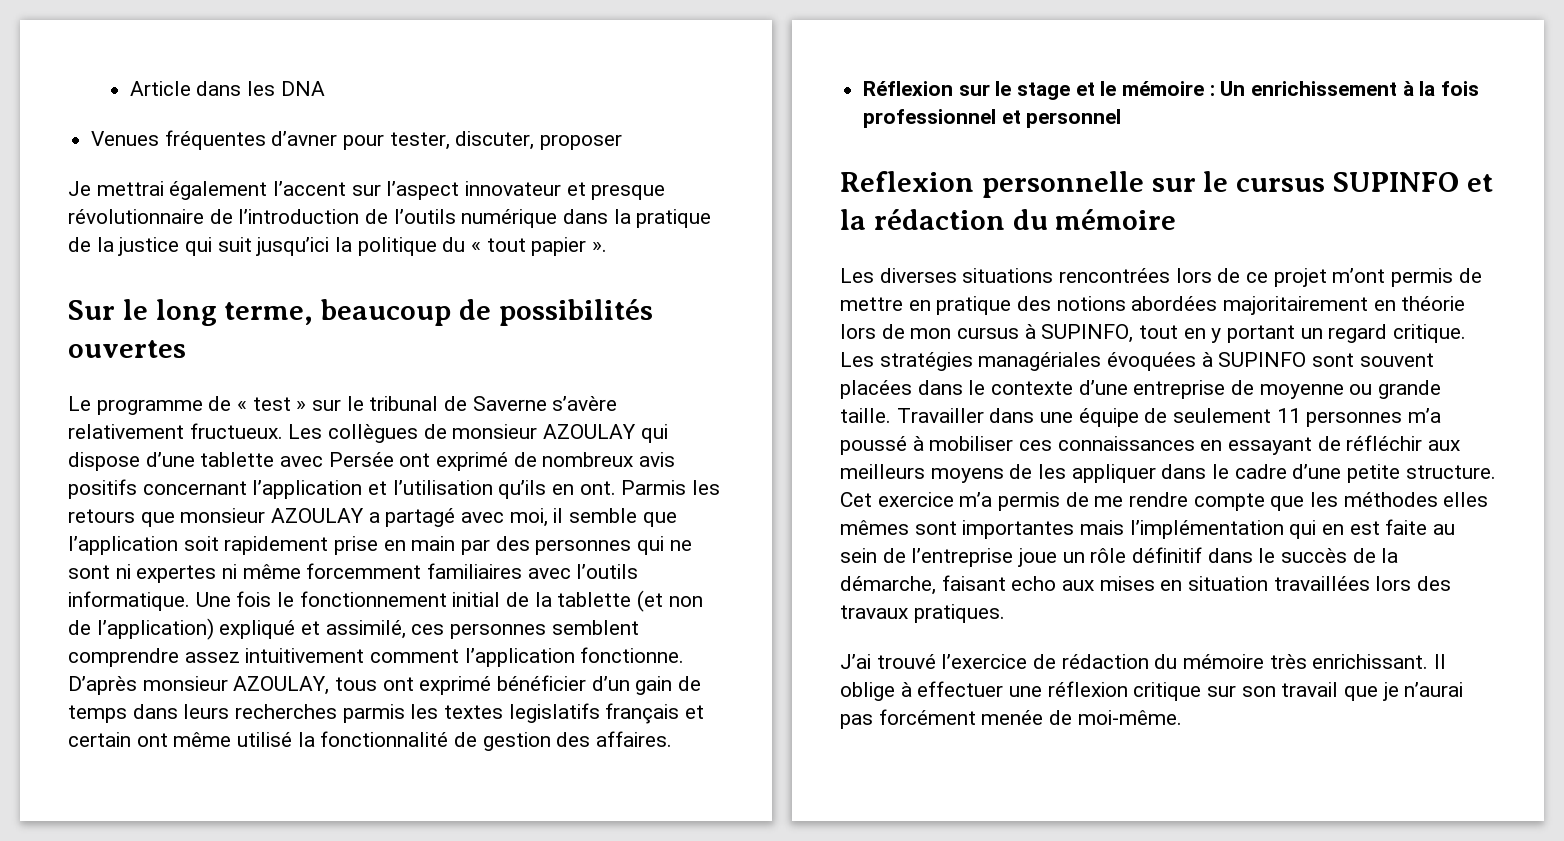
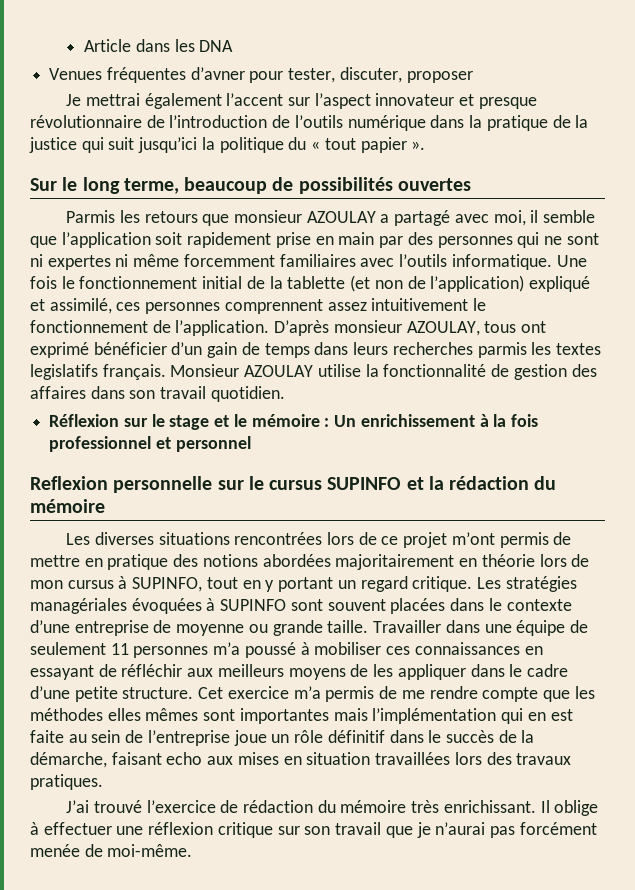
[68,396,618,415] [68,423,668,443] [68,452,676,471] [68,479,616,499] Le programme de « test » sur le tribunal de Saverne s’avère relativement fructueux. Les collègues de monsieur AZOULAY qui dispose d’une tablette avec Persée ont exprimé de nombreux avis positifs concernant l’application et l’utilisation qu’ils en ont. -> (471, 184) none
[551,620,639,635] [68,647,685,667] semblent comprendre assez intuitivement comment l’application fonctionne. -> [224,298,487,314] [30,320,270,336] comprennent assez intuitivement le fonctionnement de l’application.
[605,703,705,724] [68,732,293,747] français et certain ont même utilisé -> [102,364,361,380] français. Monsieur AZOULAY utilise
[596,731,673,747] affaires. -> [30,386,285,402] affaires dans son travail quotidien.

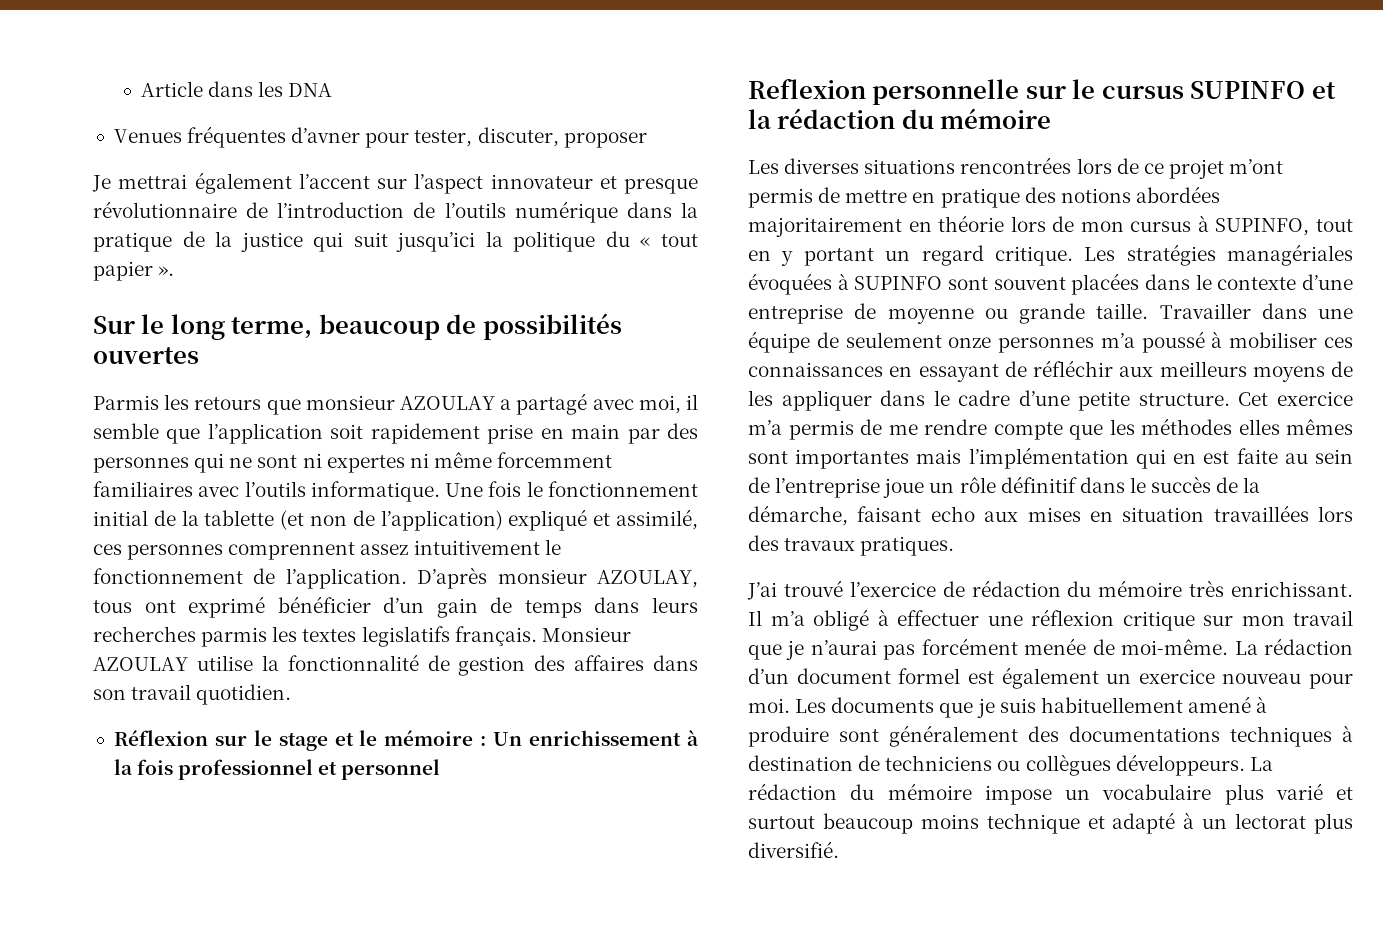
[110,643,129,655] 11 -> [948,337,992,348] onze
[554,800,599,816] oblige -> [770,609,869,631] m’a obligé
[304,826,331,835] son -> [1241,615,1285,626] mon
(193, 850) none -> [1234,638,1353,655] [748,667,1353,689] [748,696,1268,718] [748,725,1353,747] [748,754,1273,776] [748,783,1353,805] [748,812,1354,834] [748,841,839,858] La rédaction d’un document formel est également un exercice nouveau pour moi. Les documents que je suis habituellement amené à produire sont généralement des documentations techniques à destination de techniciens ou collègues développeurs. La rédaction du mémoire impose un vocabulaire plus varié et surtout beaucoup moins technique et adapté à un lectorat plus diversifié.

